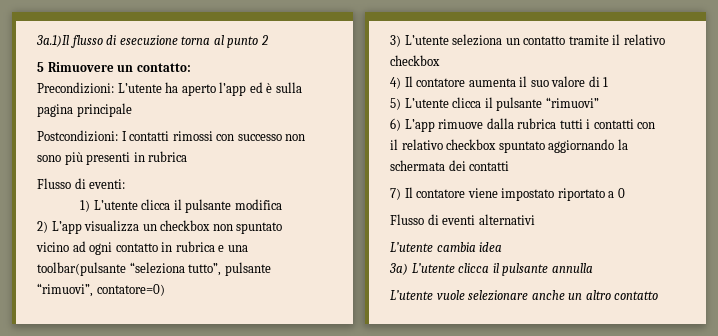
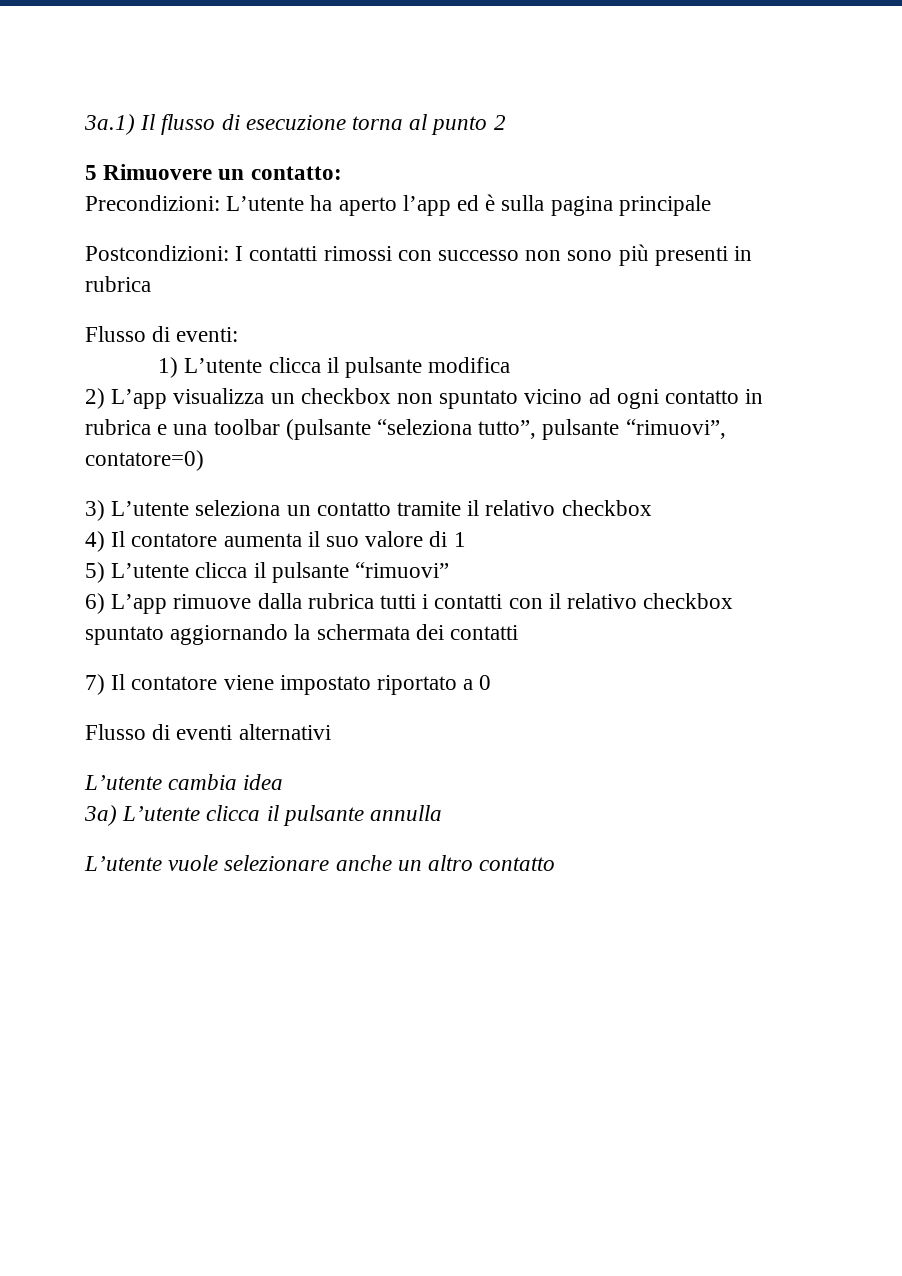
[36,35,69,47] 3a.1)Il -> [84,114,156,135] 3a.1) Il
[37,262,126,276] toolbar(pulsante -> [213,419,371,440] toolbar (pulsante

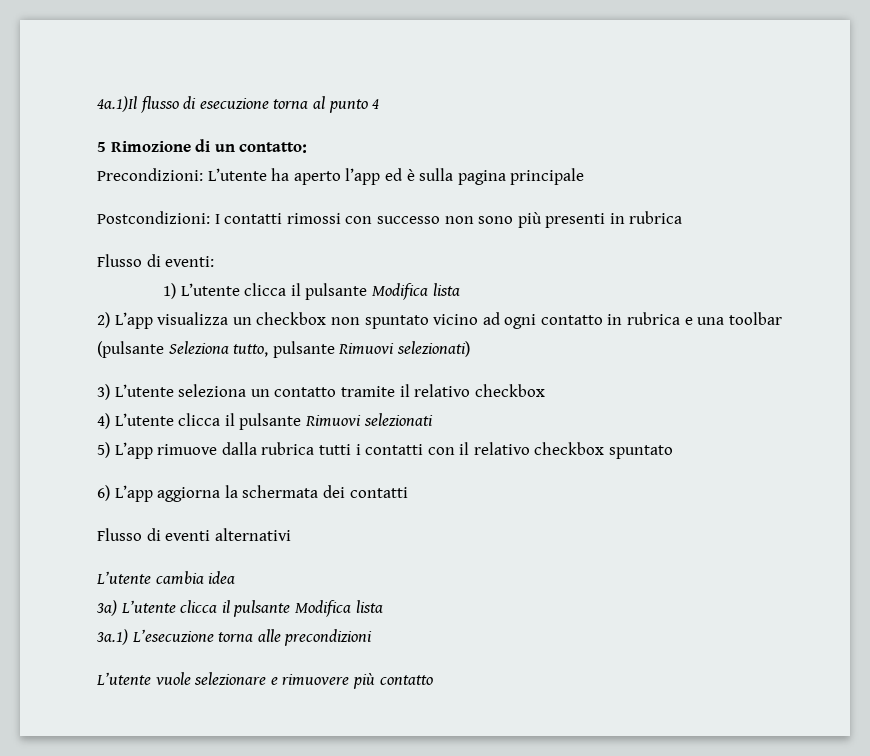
[84,114,156,135] 3a.1) Il -> [97,96,137,112] 4a.1)Il
[493,115,506,130] 2 -> [372,99,380,109] 4
[103,164,213,180] Rimuovere -> [110,139,211,152] Rimozione di
[428,357,511,373] modifica -> [371,283,460,300] Modifica lista
[377,419,726,440] [85,450,204,471] “seleziona tutto”, pulsante “rimuovi”, contatore=0) -> [168,341,470,358] Seleziona tutto, pulsante Rimuovi selezionati)
[111,531,466,547] [85,562,450,583] [85,593,105,614] Il contatore aumenta il suo valore di 1 // 5) L’utente clicca il pulsante “rimuovi” // 6) -> [114,413,433,430] [97,442,110,458] L’utente clicca il pulsante Rimuovi selezionati // 5)
[170,624,289,645] aggiornando -> [97,485,221,502] // 6) L’app aggiorna
[85,674,492,695] // 7) Il contatore viene impostato riportato a 0 -> (408, 492) none
[370,805,443,821] annulla -> [294,600,383,617] [96,629,373,646] Modifica lista // 3a.1) L’esecuzione torna alle precondizioni
[335,855,474,871] anche un altro -> [270,673,375,689] e rimuovere più

